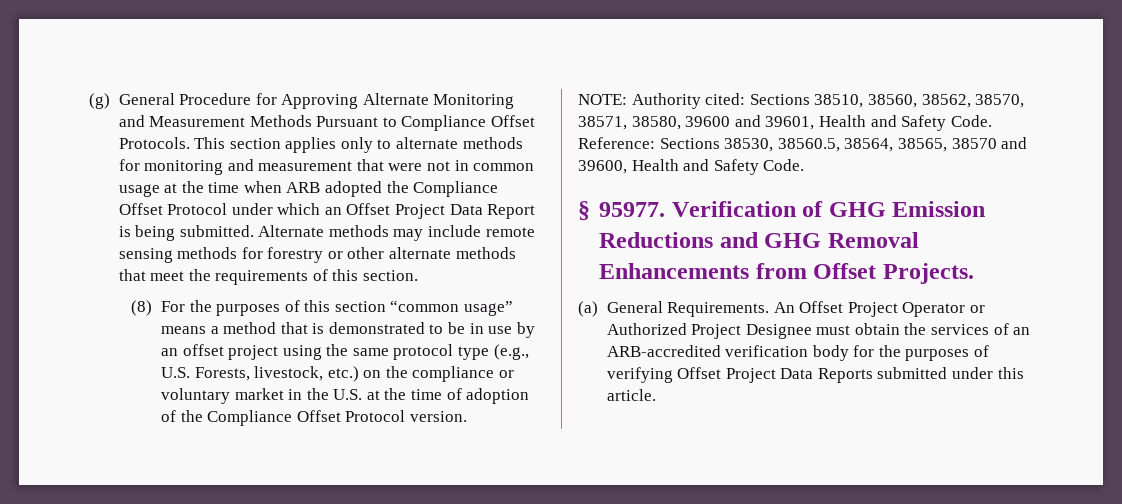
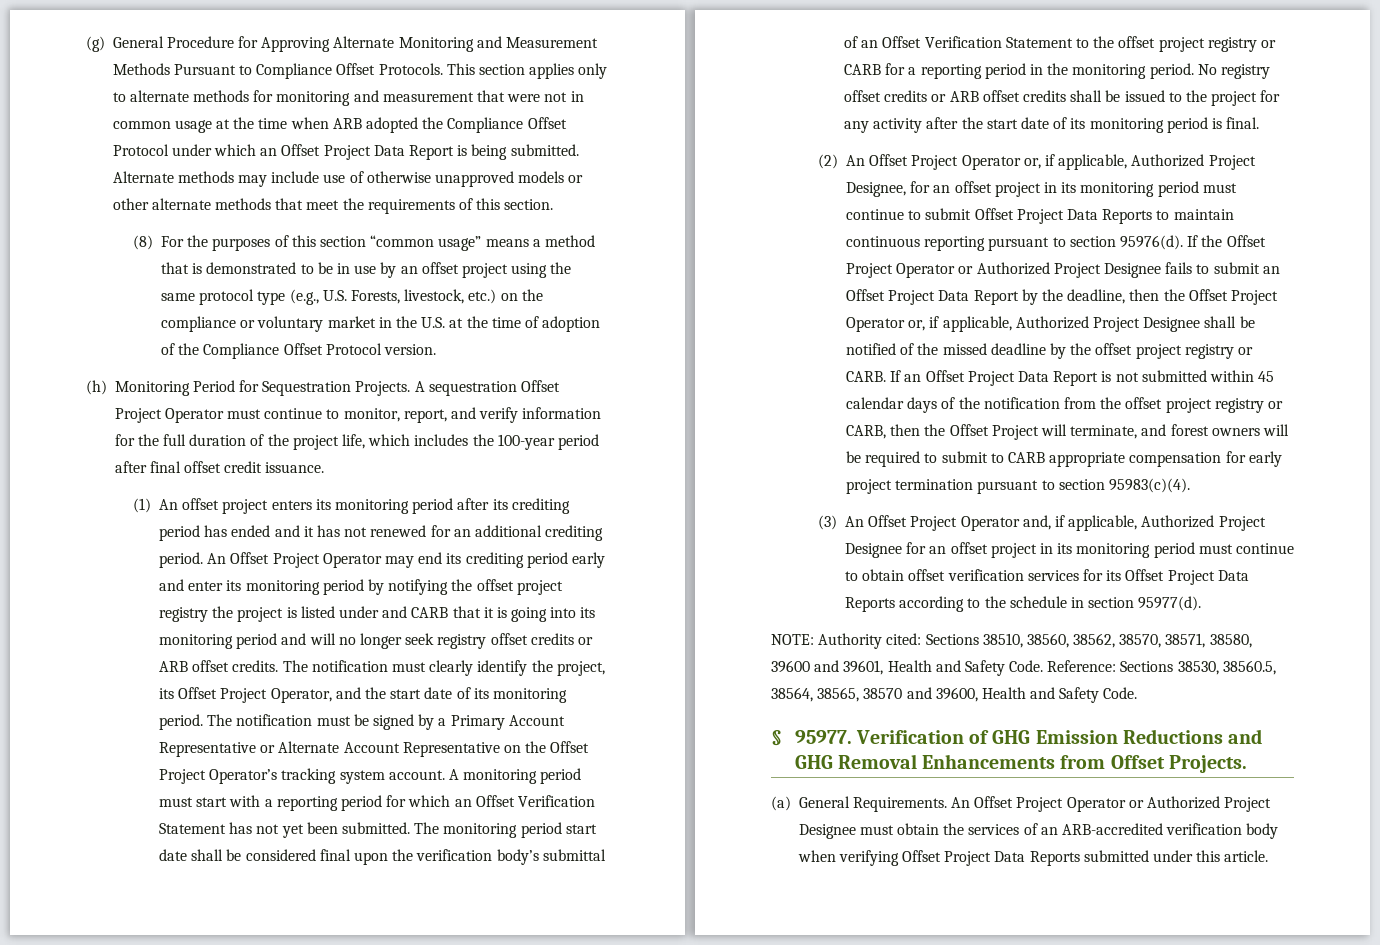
[485,227,535,237] [118,247,324,263] remote sensing methods for forestry -> [323,171,565,187] use of otherwise unapproved models
(467, 416) none -> [86,380,561,396] [114,407,602,423] [114,434,599,450] [114,461,325,473] [133,498,570,514] [159,525,604,541] [159,552,605,568] [159,579,563,595] [159,606,596,622] [159,633,593,649] [159,660,605,676] [159,687,567,703] [159,714,565,730] [159,741,590,757] [159,768,582,784] [159,795,595,811] [159,822,597,838] [159,849,606,865] [844,36,1276,52] [844,63,1270,79] [844,90,1281,106] [844,117,1260,133] [818,154,1256,170] [846,181,1237,197] [846,208,1234,224] [846,235,1266,251] [846,262,1280,278] [846,289,1278,305] [846,316,1255,332] [846,343,1253,359] [846,370,1275,386] [846,397,1283,413] [846,424,1289,440] [846,451,1282,467] [846,478,1190,494] [818,515,1266,531] [845,542,1294,558] [845,569,1249,585] [845,596,1202,612] // (h) Monitoring Period for Sequestration Projects. A sequestration Offset Project Operator must continue to monitor, report, and verify information for the full duration of the project life, which includes the 100-year period after final offset credit issuance. // (1) An offset project enters its monitoring period after its crediting period has ended and it has not renewed for an additional crediting period. An Offset Project Operator may end its crediting period early and enter its monitoring period by notifying the offset project registry the project is listed under and CARB that it is going into its monitoring period and will no longer seek registry offset credits or ARB offset credits. The notification must clearly identify the project, its Offset Project Operator, and the start date of its monitoring period. The notification must be signed by a Primary Account Representative or Alternate Account Representative on the Offset Project Operator’s tracking system account. A monitoring period must start with a reporting period for which an Offset Verification Statement has not yet been submitted. The monitoring period start date shall be considered final upon the verification body’s submittal of an Offset Verification Statement to the offset project registry or CARB for a reporting period in the monitoring period. No registry offset credits or ARB offset credits shall be issued to the project for any activity after the start date of its monitoring period is final. // (2) An Offset Project Operator or, if applicable, Authorized Project Designee, for an offset project in its monitoring period must continue to submit Offset Project Data Reports to maintain continuous reporting pursuant to section 95976(d). If the Offset Project Operator or Authorized Project Designee fails to submit an Offset Project Data Report by the deadline, then the Offset Project Operator or, if applicable, Authorized Project Designee shall be notified of the missed deadline by the offset project registry or CARB. If an Offset Project Data Report is not submitted within 45 calendar days of the notification from the offset project registry or CARB, then the Offset Project will terminate, and forest owners will be required to submit to CARB appropriate compensation for early project termination pursuant to section 95983(c)(4). // (3) An Offset Project Operator and, if applicable, Authorized Project Designee for an offset project in its monitoring period must continue to obtain offset verification services for its Offset Project Data Reports according to the schedule in section 95977(d).
[853,345,990,361] for the purposes of -> [797,850,836,862] when

